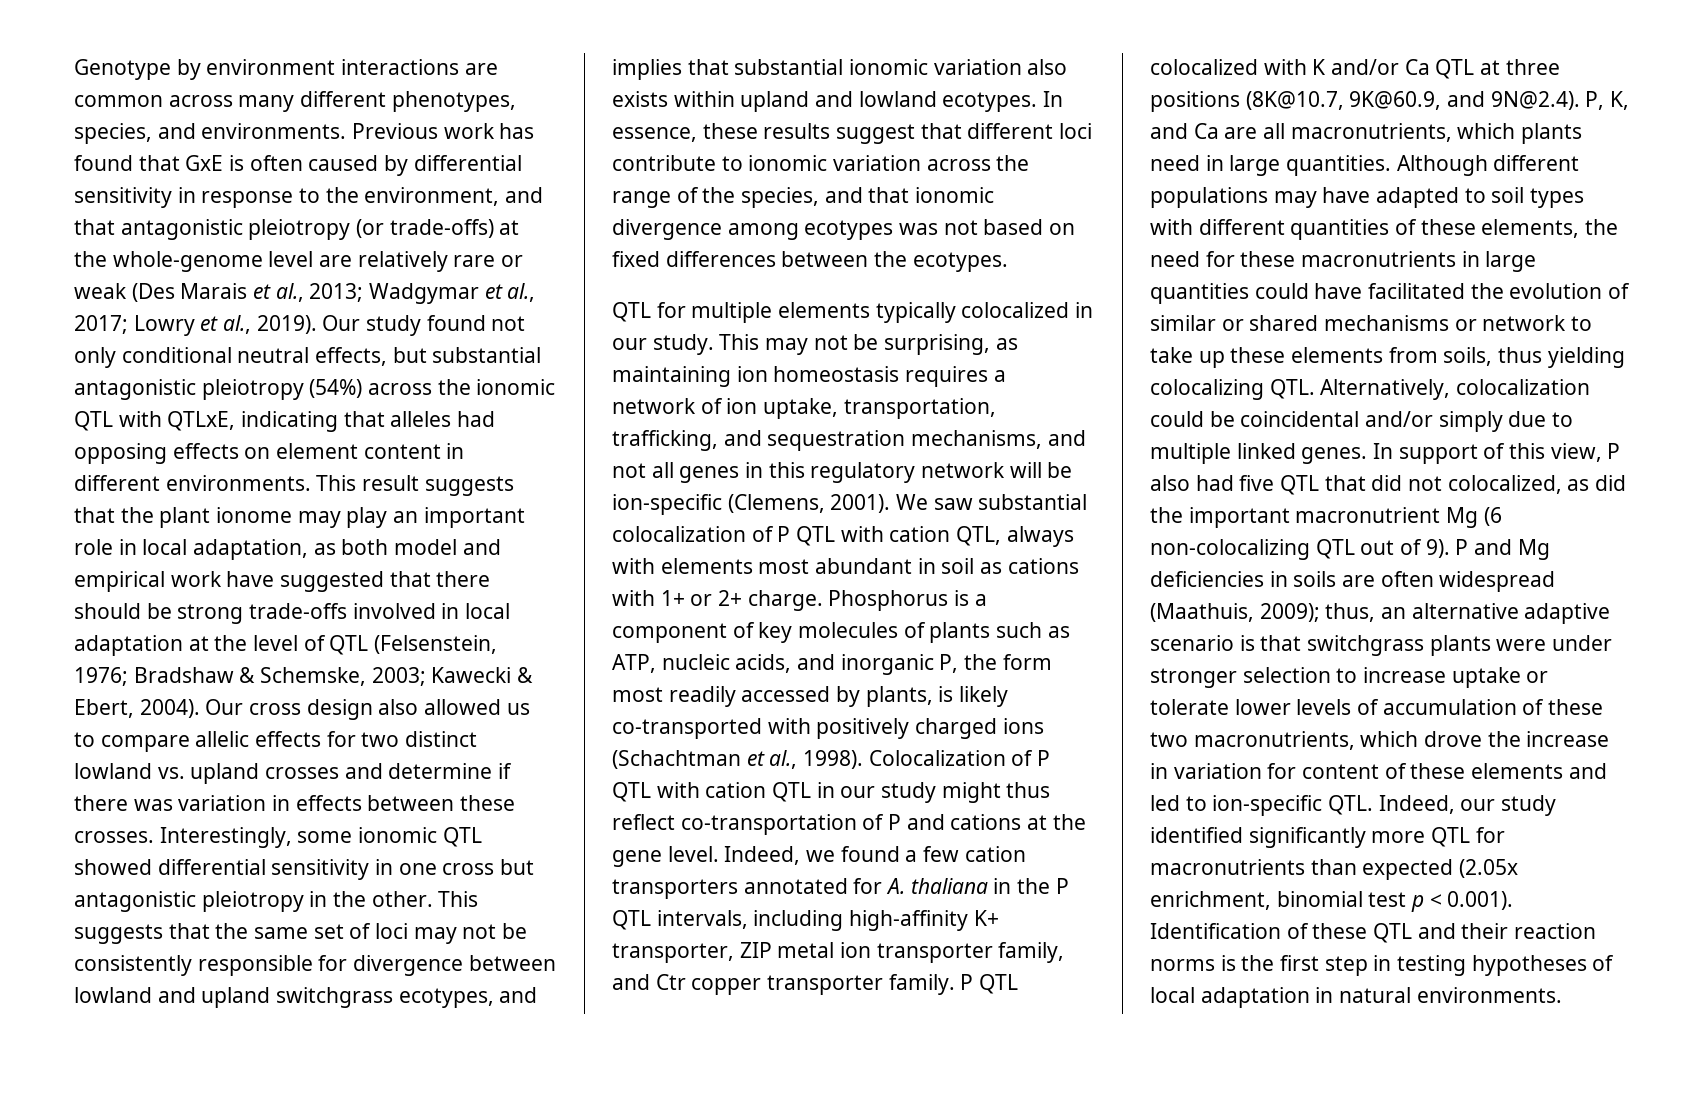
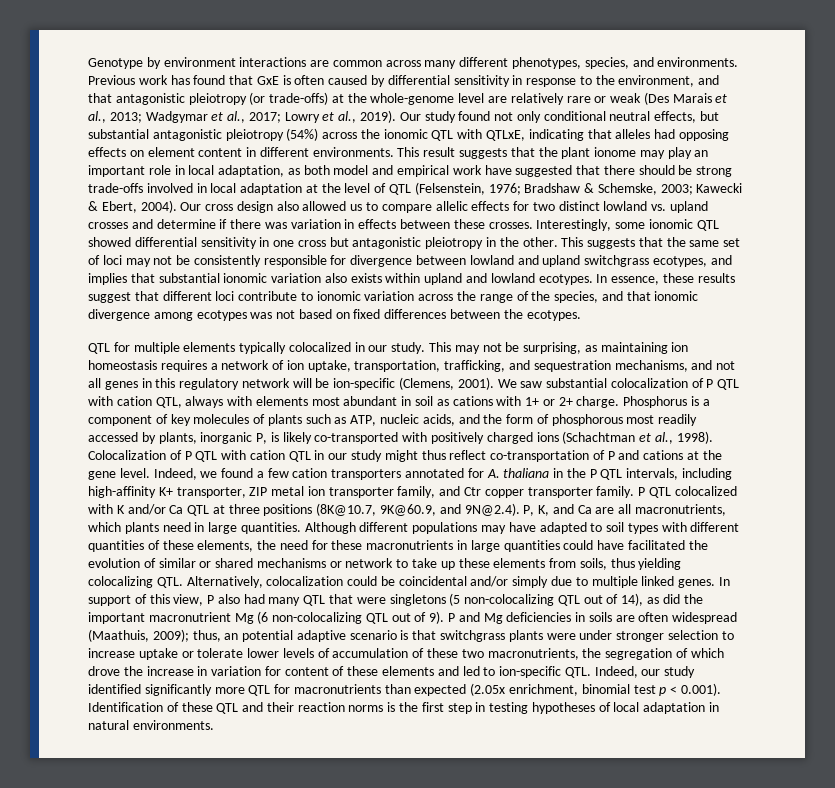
[840,654,1052,675] inorganic P, the form -> [483,414,623,426] the form of phosphorous
(933, 696) none -> [200,432,268,444] inorganic P,
[1239,475,1275,491] five -> [268,597,301,606] many
[1371,475,1562,494] did not colocalized, -> [356,593,644,606] were singletons (5 non-colocalizing QTL out of 14),
[1411,603,1519,619] alternative -> [242,630,294,642] potential
(1355, 740) none -> [582,648,688,660] the segregation of

